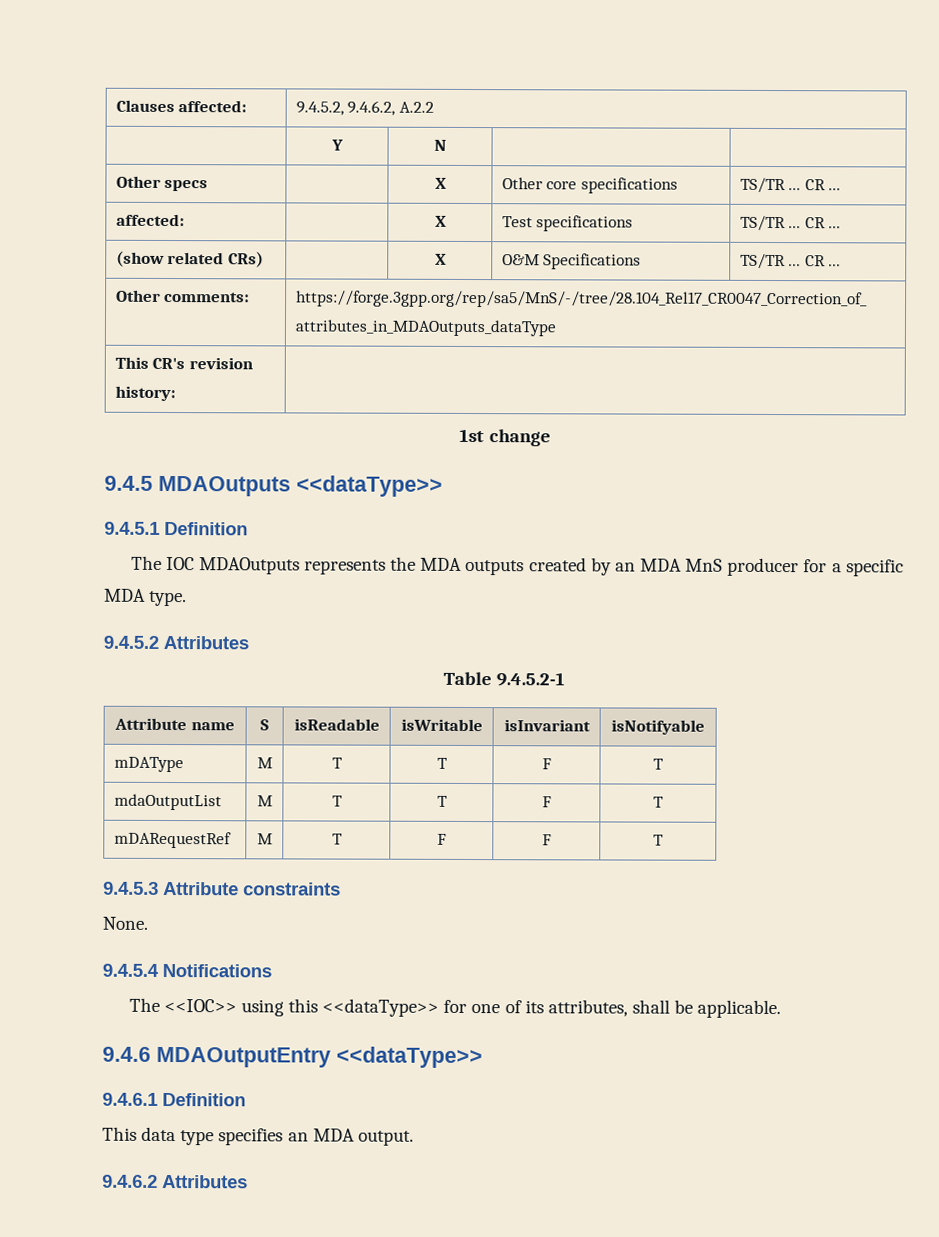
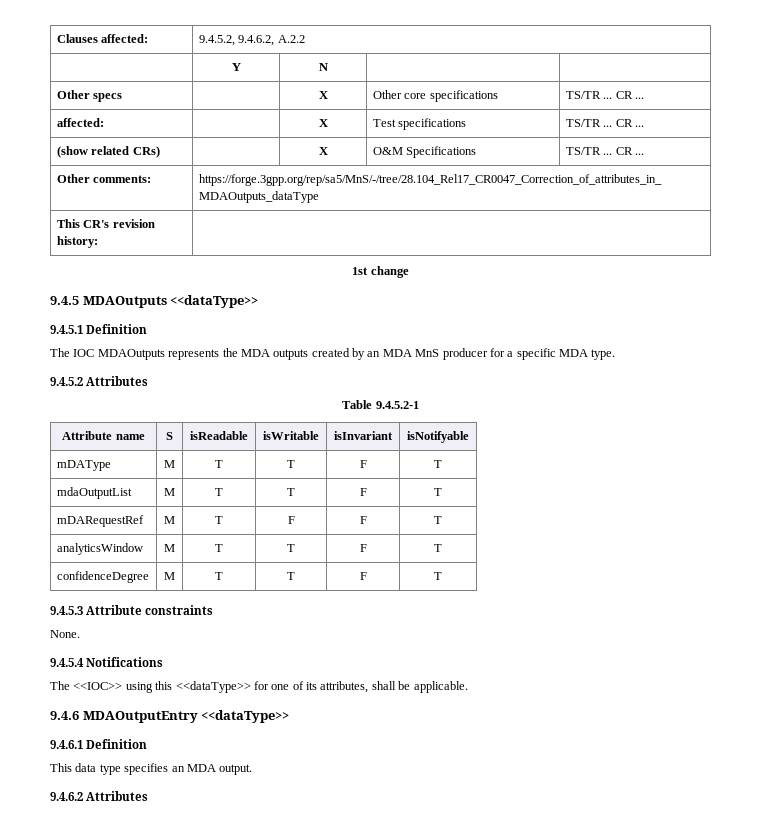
(665, 840) none -> [56,543,143,555] [164,544,175,552] [215,544,223,552] [287,544,295,552] [359,544,367,552] [434,544,442,552] [56,571,149,583] [164,572,175,580] [215,572,223,580] [287,572,295,580] [359,572,367,580] [434,572,442,580] // analyticsWindow | M | T | T | F | T // confidenceDegree | M | T | T | F | T

